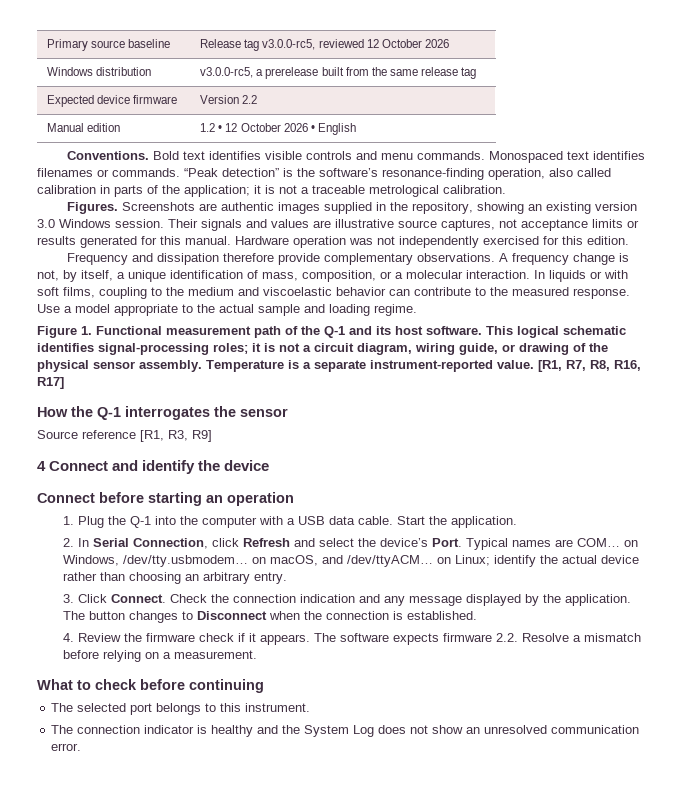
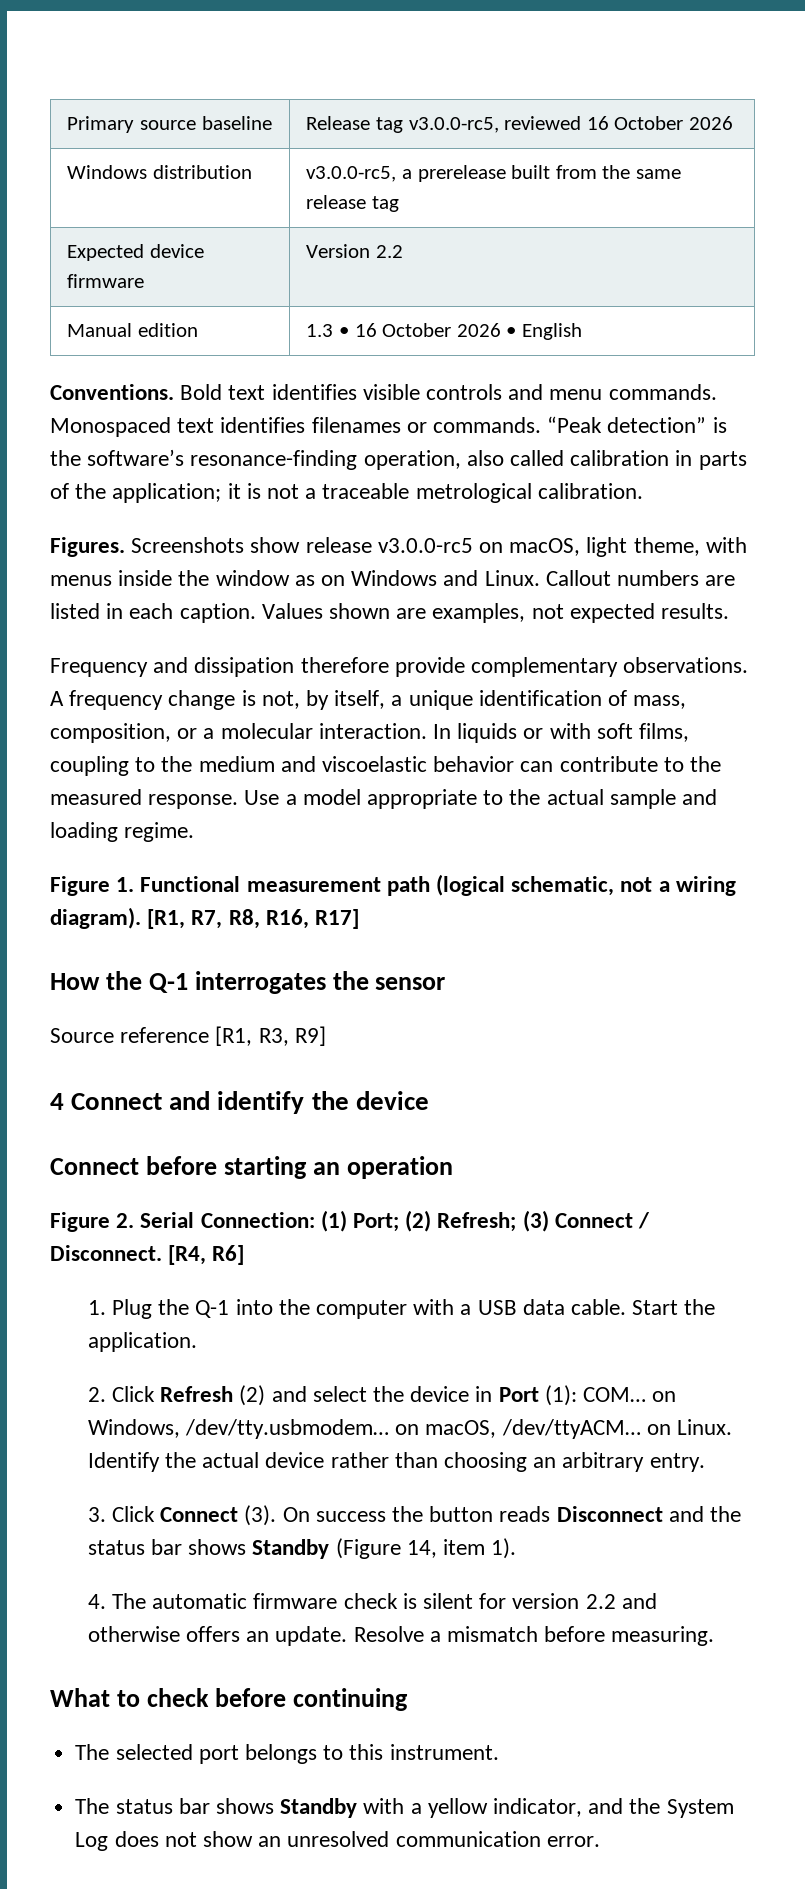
[366,39,379,48] 12 -> [586,116,609,130] 16
[200,123,238,132] 1.2 • 12 -> [306,323,377,337] 1.3 • 16
[198,202,637,214] [37,219,639,231] [37,236,629,248] are authentic images supplied in the repository, showing an existing version 3.0 Windows session. Their signals and values are illustrative source captures, not acceptance limits or results generated for this manual. Hardware operation was not independently exercised for this edition. -> [250,537,747,557] [50,570,736,586] [50,603,730,623] show release v3.0.0-rc5 on macOS, light theme, with menus inside the window as on Windows and Linux. Callout numbers are listed in each caption. Values shown are examples, not expected results.
[285,326,626,338] [37,343,608,355] [37,360,534,372] of the Q-1 and its host software. This logical schematic identifies signal-processing roles; it is not a circuit diagram, wiring guide, or drawing of the physical sensor assembly. Temperature is a separate instrument-reported value. -> [436,874,736,896] [50,907,141,929] (logical schematic, not a wiring diagram).
(294, 499) none -> [50,1210,651,1232] [50,1245,245,1265] // Figure 2. Serial Connection: (1) Port; (2) Refresh; (3) Connect / Disconnect. [R4, R6]
[77,538,573,550] In Serial Connection, click Refresh and select the device’s Port. Typical names are -> [111,1385,577,1406] Click Refresh (2) and select the device in Port (1):
[321,555,343,564] and -> (497, 1429) none
[454,555,536,567] Linux; identify -> [677,1419,733,1435] [87,1452,160,1472] Linux. Identify
[110,594,631,606] [62,611,477,623] [62,633,641,645] [62,650,257,662] Connect. Check the connection indication and any message displayed by the application. The button changes to Disconnect when the connection is established. // 4. Review the firmware check if it appears. The software expects firmware 2.2. Resolve a mismatch before relying on a measurement. -> [160,1505,742,1526] [87,1538,517,1559] [87,1593,657,1609] [87,1626,715,1646] Connect (3). On success the button reads Disconnect and the status bar shows Standby (Figure 14, item 1). // 4. The automatic firmware check is silent for version 2.2 and otherwise offers an update. Resolve a mismatch before measuring.
[77,725,254,737] connection indicator is healthy -> [115,1798,582,1818] status bar shows Standby with a yellow indicator,

